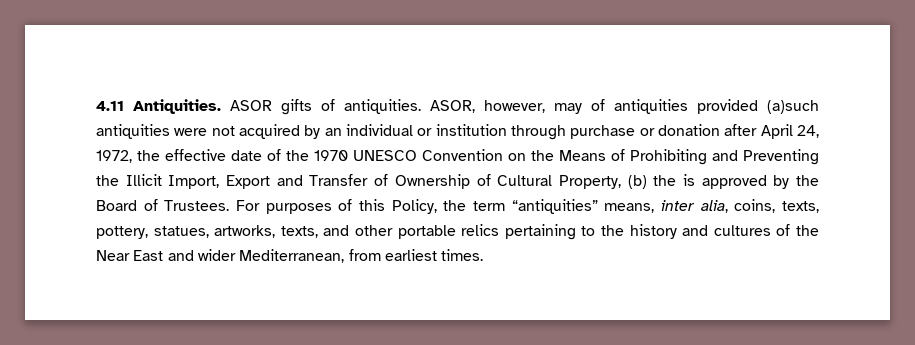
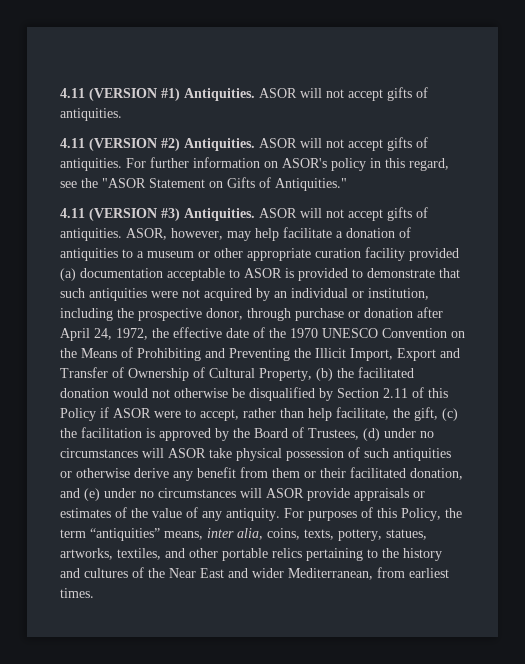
[96,99,272,114] 4.11 Antiquities. ASOR -> [60,87,428,101] [60,108,122,121] [60,137,428,151] [60,157,449,171] [60,177,347,191] [60,208,383,221] 4.11 (VERSION #1) Antiquities. ASOR will not accept gifts of antiquities. // 4.11 (VERSION #2) Antiquities. ASOR will not accept gifts of antiquities. For further information on ASOR's policy in this regard, see the "ASOR Statement on Gifts of Antiquities." // 4.11 (VERSION #3) Antiquities. ASOR will not accept
[591,99,819,114] of antiquities provided (a)such -> [255,227,411,241] [60,247,459,261] [60,268,460,281] [60,288,85,298] help facilitate a donation of antiquities to a museum or other appropriate curation facility provided (a) documentation acceptable to ASOR is provided to demonstrate that such
[435,124,507,136] institution -> [368,288,429,300] [60,308,243,321] institution, including the prospective donor,
(677, 180) none -> [358,367,414,378] [60,387,448,401] [60,407,458,421] [60,427,142,438] facilitated donation would not otherwise be disqualified by Section 2.11 of this Policy if ASOR were to accept, rather than help facilitate, the gift, (c) the facilitation
[164,200,230,211] Trustees. -> [308,428,434,441] [60,447,451,461] [60,467,463,481] [60,488,425,501] [60,507,280,521] Trustees, (d) under no circumstances will ASOR take physical possession of such antiquities or otherwise derive any benefit from them or their facilitated donation, and (e) under no circumstances will ASOR provide appraisals or estimates of the value of any antiquity.
[280,226,318,238] texts, -> [117,548,161,560] textiles,

